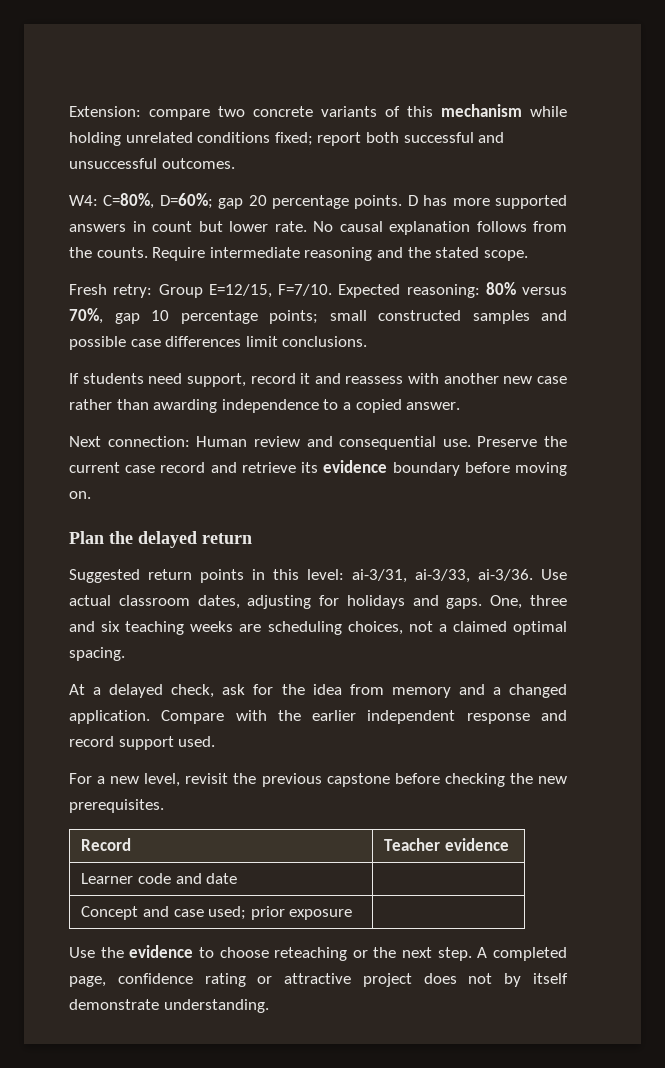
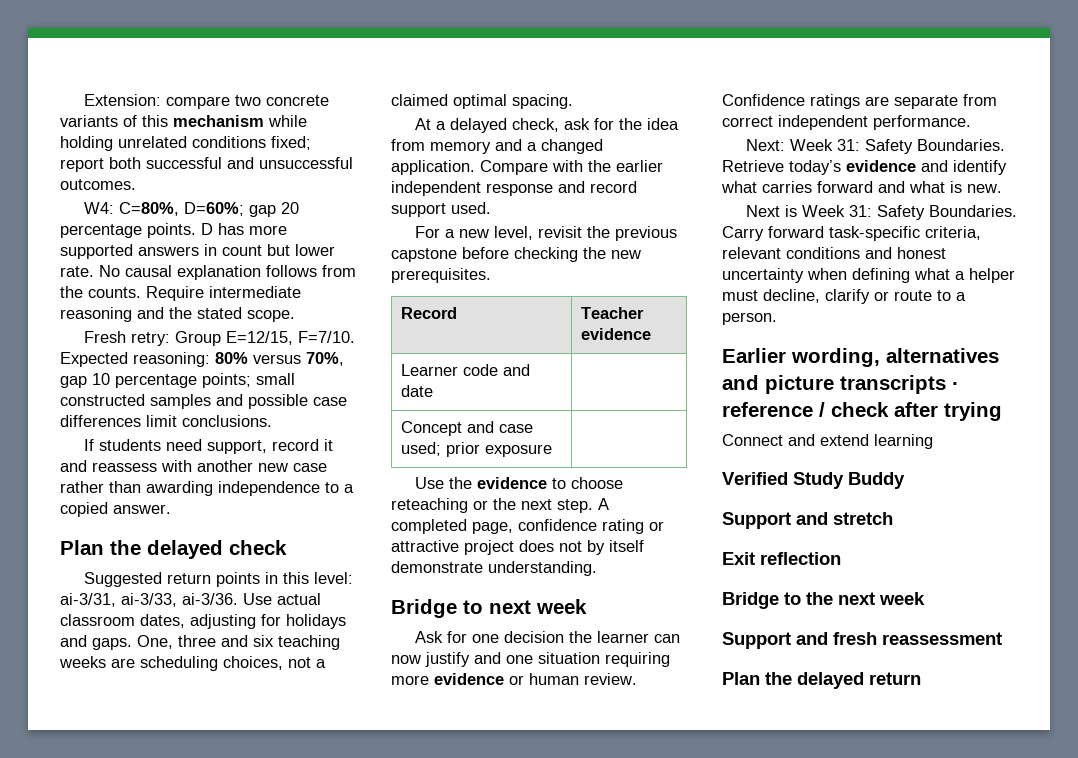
[69,436,567,450] [69,460,567,476] [69,491,91,499] [69,531,252,548] // Next connection: Human review and consequential use. Preserve the current case record and retrieve its evidence boundary before moving on. // Plan the delayed return -> [60,540,287,559] // Plan the delayed check
(269, 1006) none -> [391,599,587,618] [415,631,681,643] [391,652,670,667] [391,673,637,685] [722,94,997,109] [722,115,971,130] [746,139,1006,154] [722,160,1007,175] [721,181,1002,193] [746,205,1018,220] [722,226,981,241] [722,247,946,259] [722,268,1015,283] [722,289,966,304] [722,312,777,325] [722,348,999,367] [722,375,959,394] [722,402,1002,421] [722,434,933,449] [722,472,905,489] [722,512,893,529] [722,552,841,565] [722,592,925,609] [722,632,1002,649] [722,672,921,689] // Bridge to next week // Ask for one decision the learner can now justify and one situation requiring more evidence or human review. Confidence ratings are separate from correct independent performance. // Next: Week 31: Safety Boundaries. Retrieve today’s evidence and identify what carries forward and what is new. // Next is Week 31: Safety Boundaries. Carry forward task-specific criteria, relevant conditions and honest uncertainty when defining what a helper must decline, clarify or route to a person. // Earlier wording, alternatives and picture transcripts · reference / check after trying // Connect and extend learning // Verified Study Buddy // Support and stretch // Exit reflection // Bridge to the next week // Support and fresh reassessment // Plan the delayed return

